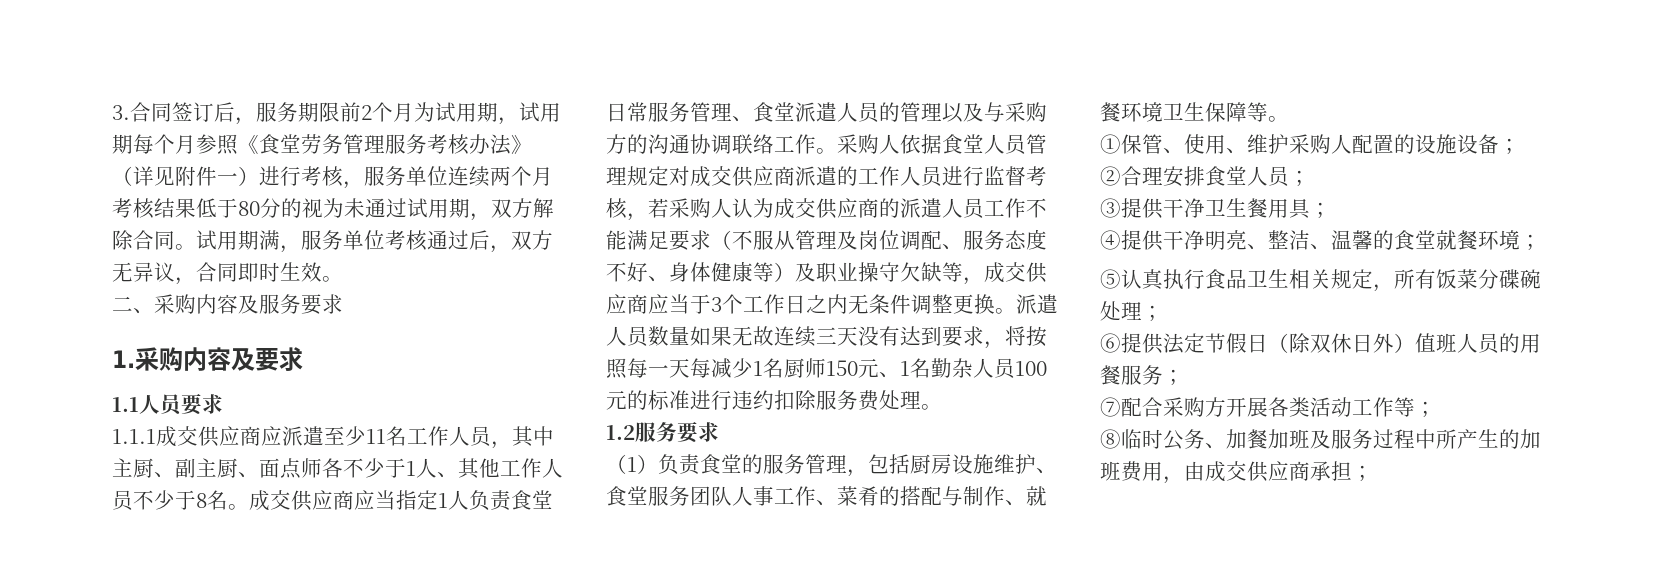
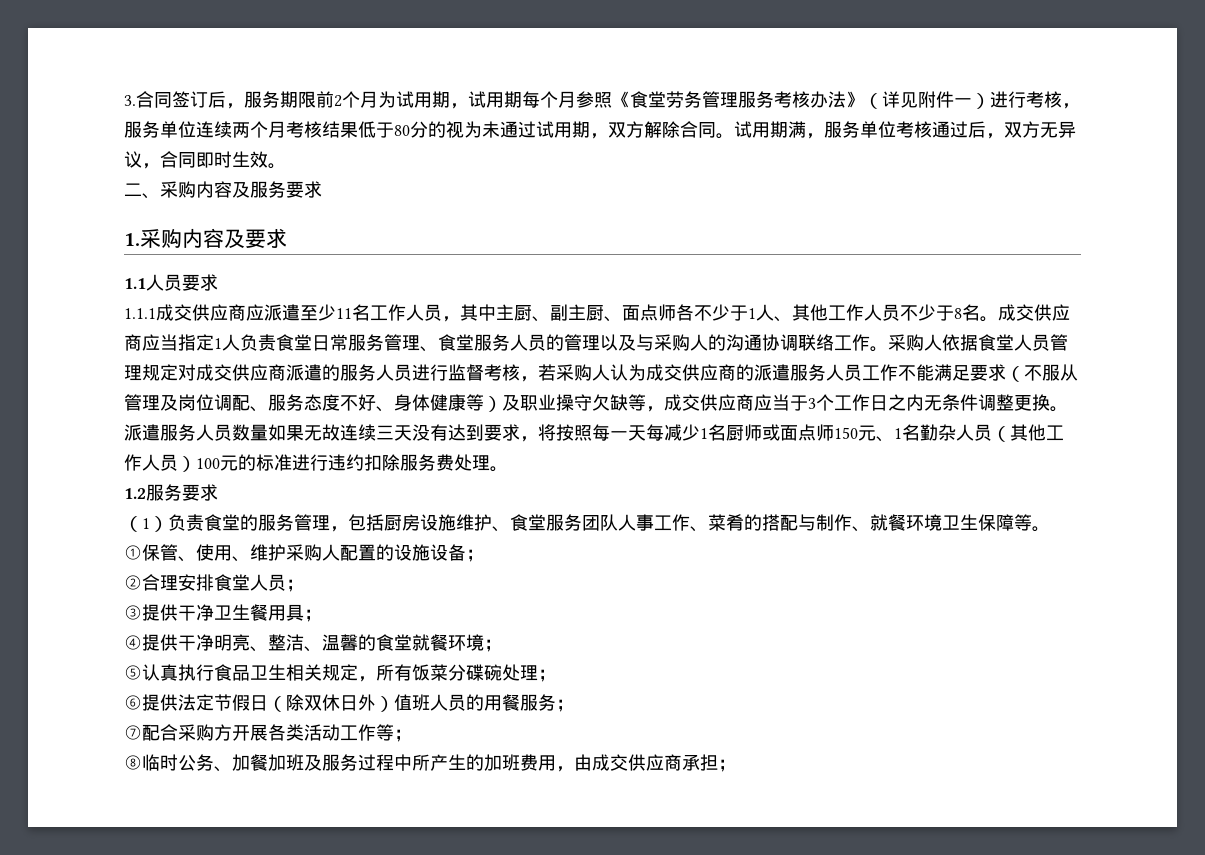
[795,102,837,122] 派遣 -> [474,334,510,351] 服务
[606,134,627,154] 方 -> [690,334,708,351] 人
[858,166,900,186] 工作 -> [340,364,376,381] 服务
(942, 208) none -> [790,364,826,381] 服务
(1058, 304) none -> [160,424,196,441] 服务
(826, 368) none -> [762,424,834,441] 或面点师
(1016, 368) none -> [992,424,1064,442] [124,454,196,472] （其他工作人员）

